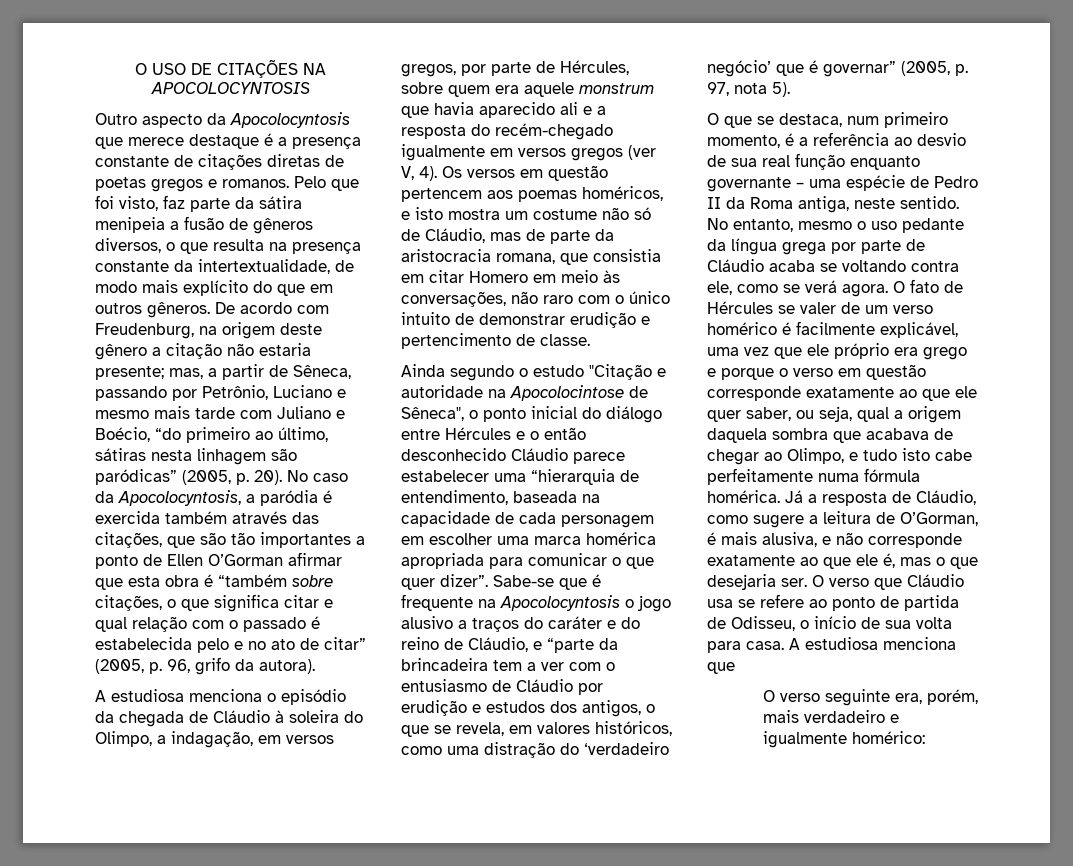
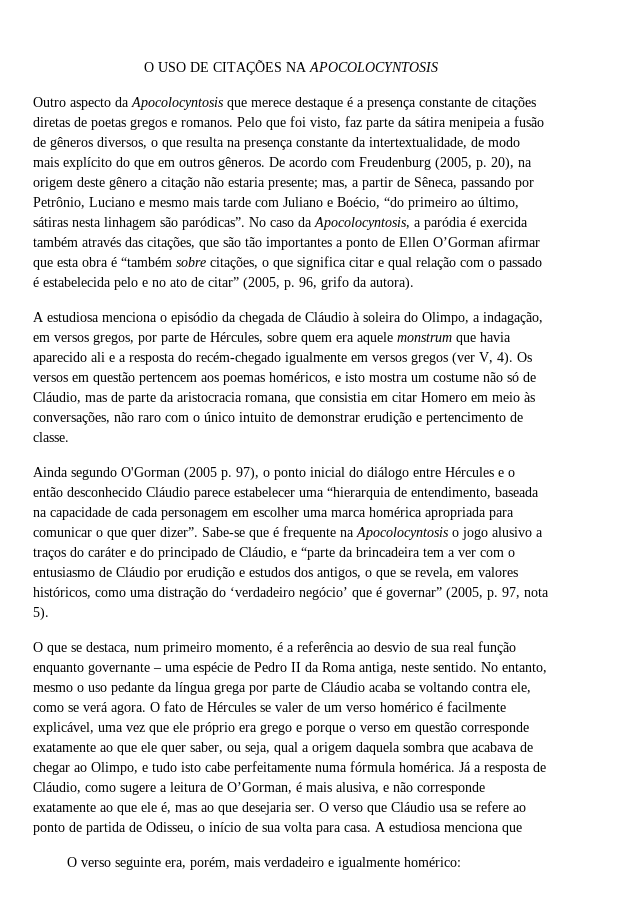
[95,323,194,339] Freudenburg, -> [359,157,514,170] Freudenburg (2005, p. 20),
[95,469,282,485] paródicas” (2005, p. 20). -> [182,217,245,230] paródicas”.
[519,364,666,380] [401,385,648,401] [401,407,464,421] o estudo "Citação e autoridade na Apocolocintose de Sêneca", -> [121,467,259,480] O'Gorman (2005 p. 97),
[401,637,439,650] reino -> [158,547,218,560] principado
[936,557,945,566] o -> [201,805,214,812] ao

